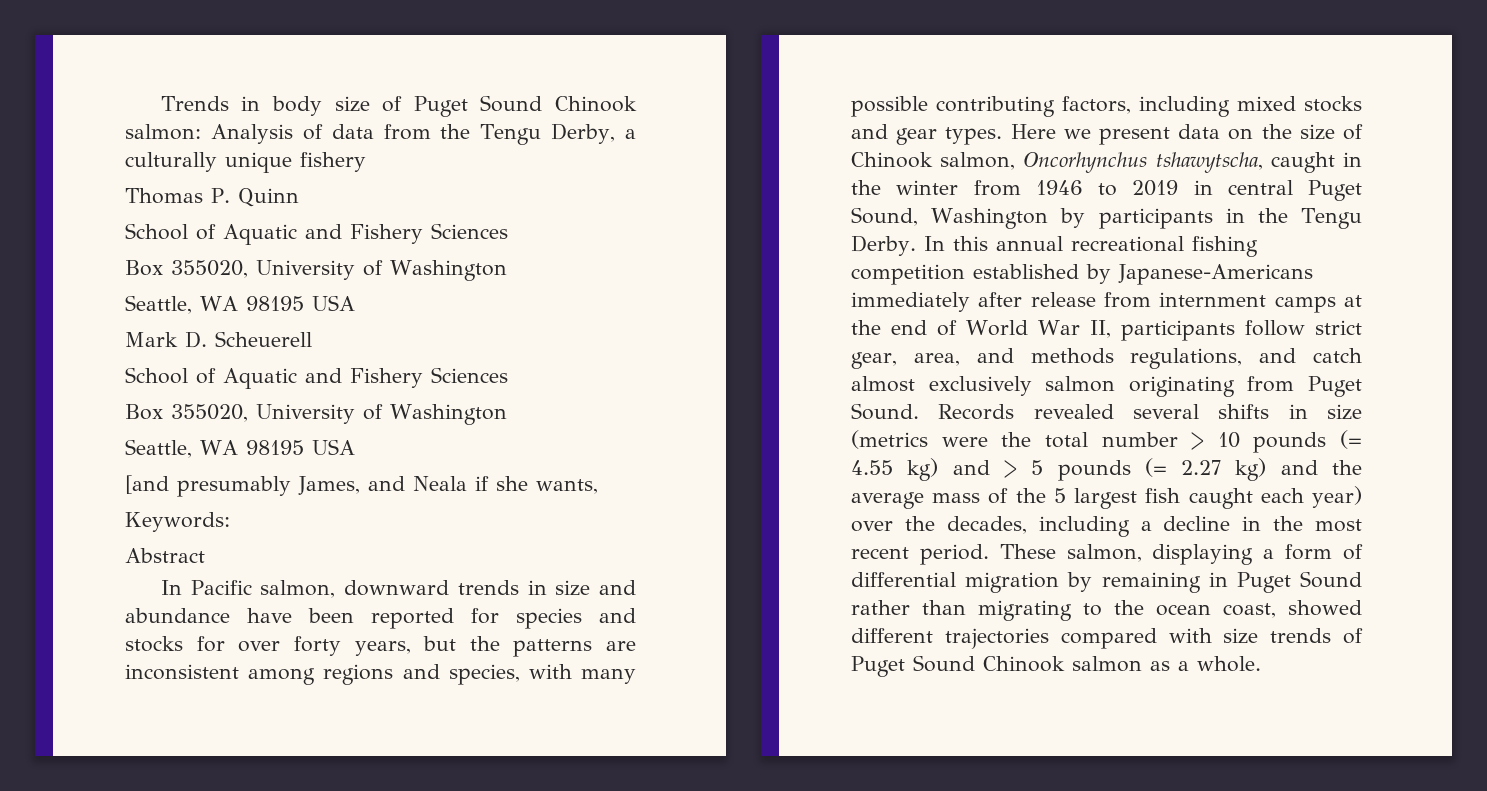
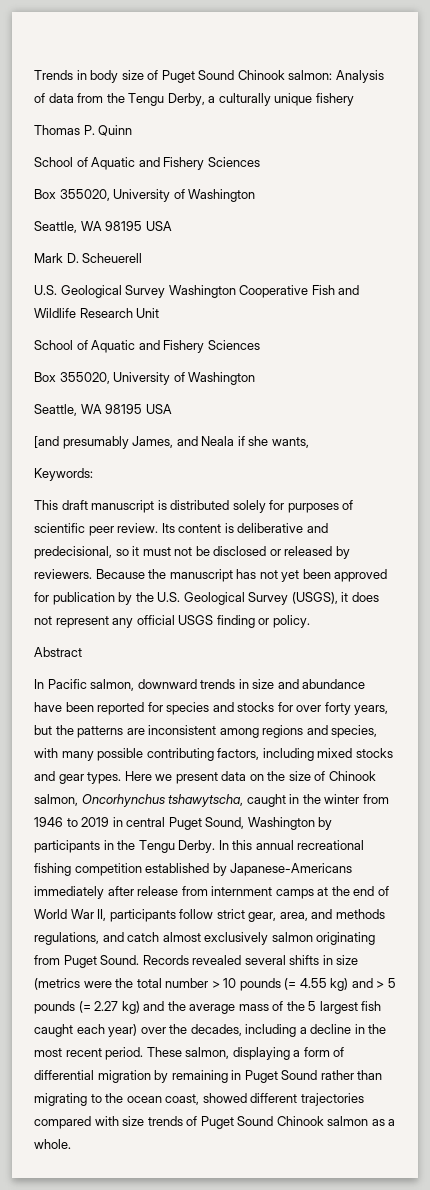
(312, 339) none -> [34,285,360,298] [34,308,160,318] // U.S. Geological Survey Washington Cooperative Fish and Wildlife Research Unit
(230, 522) none -> [34,500,354,513] [34,523,328,536] [34,546,350,559] [34,569,388,582] [34,592,379,605] [34,615,310,628] // This draft manuscript is distributed solely for purposes of scientific peer review. Its content is deliberative and predecisional, so it must not be disclosed or released by reviewers. Because the manuscript has not yet been approved for publication by the U.S. Geological Survey (USGS), it does not represent any official USGS finding or policy.

